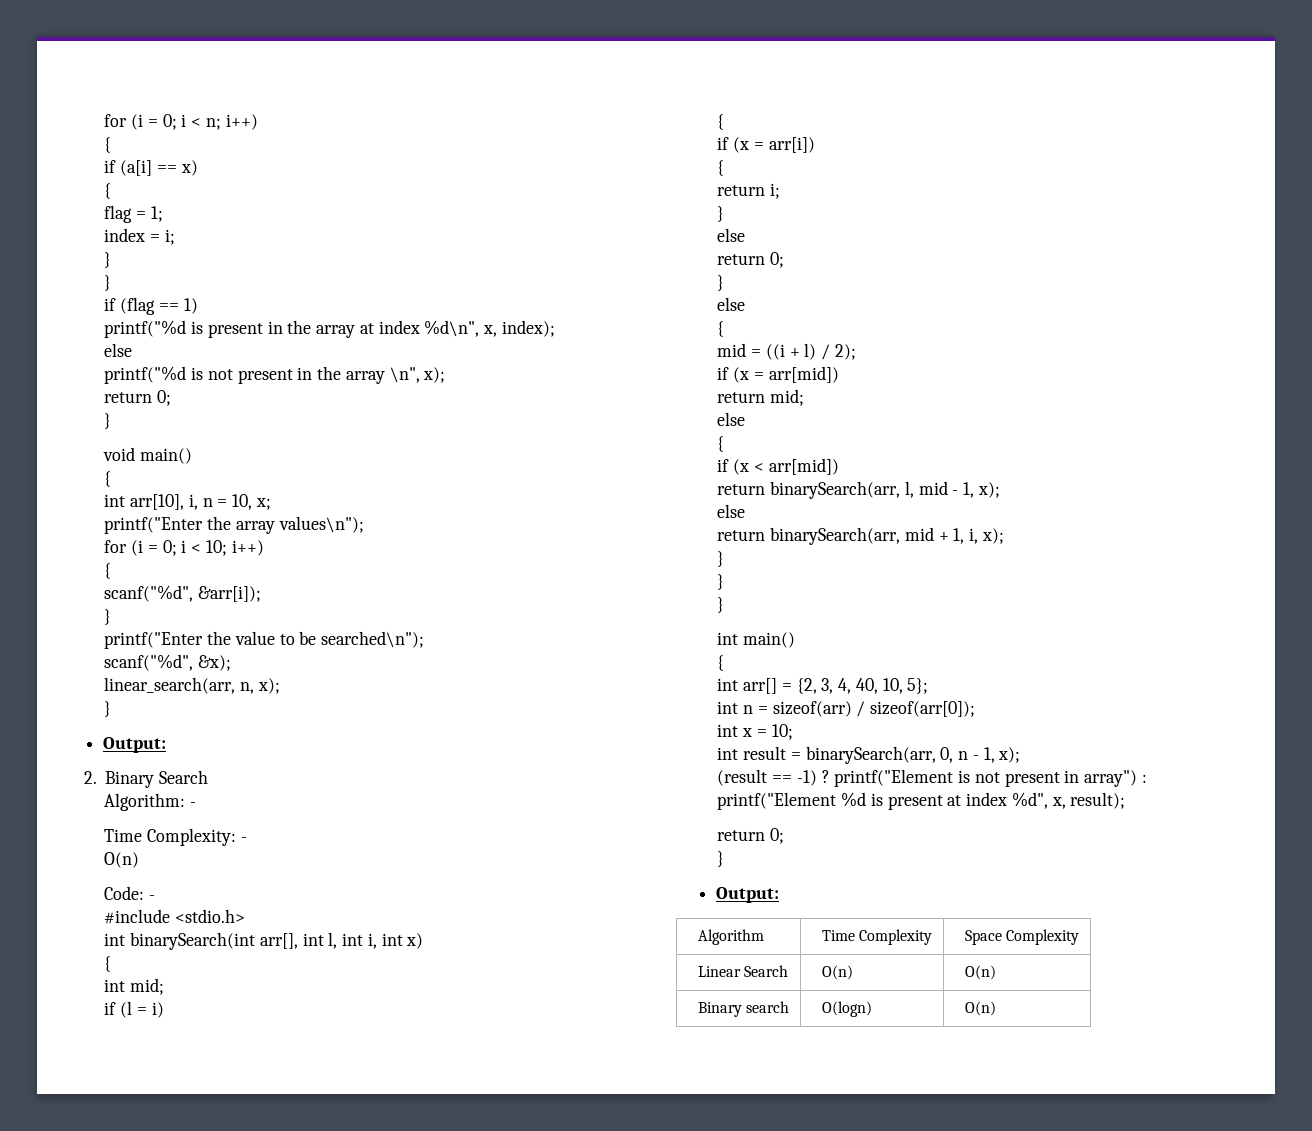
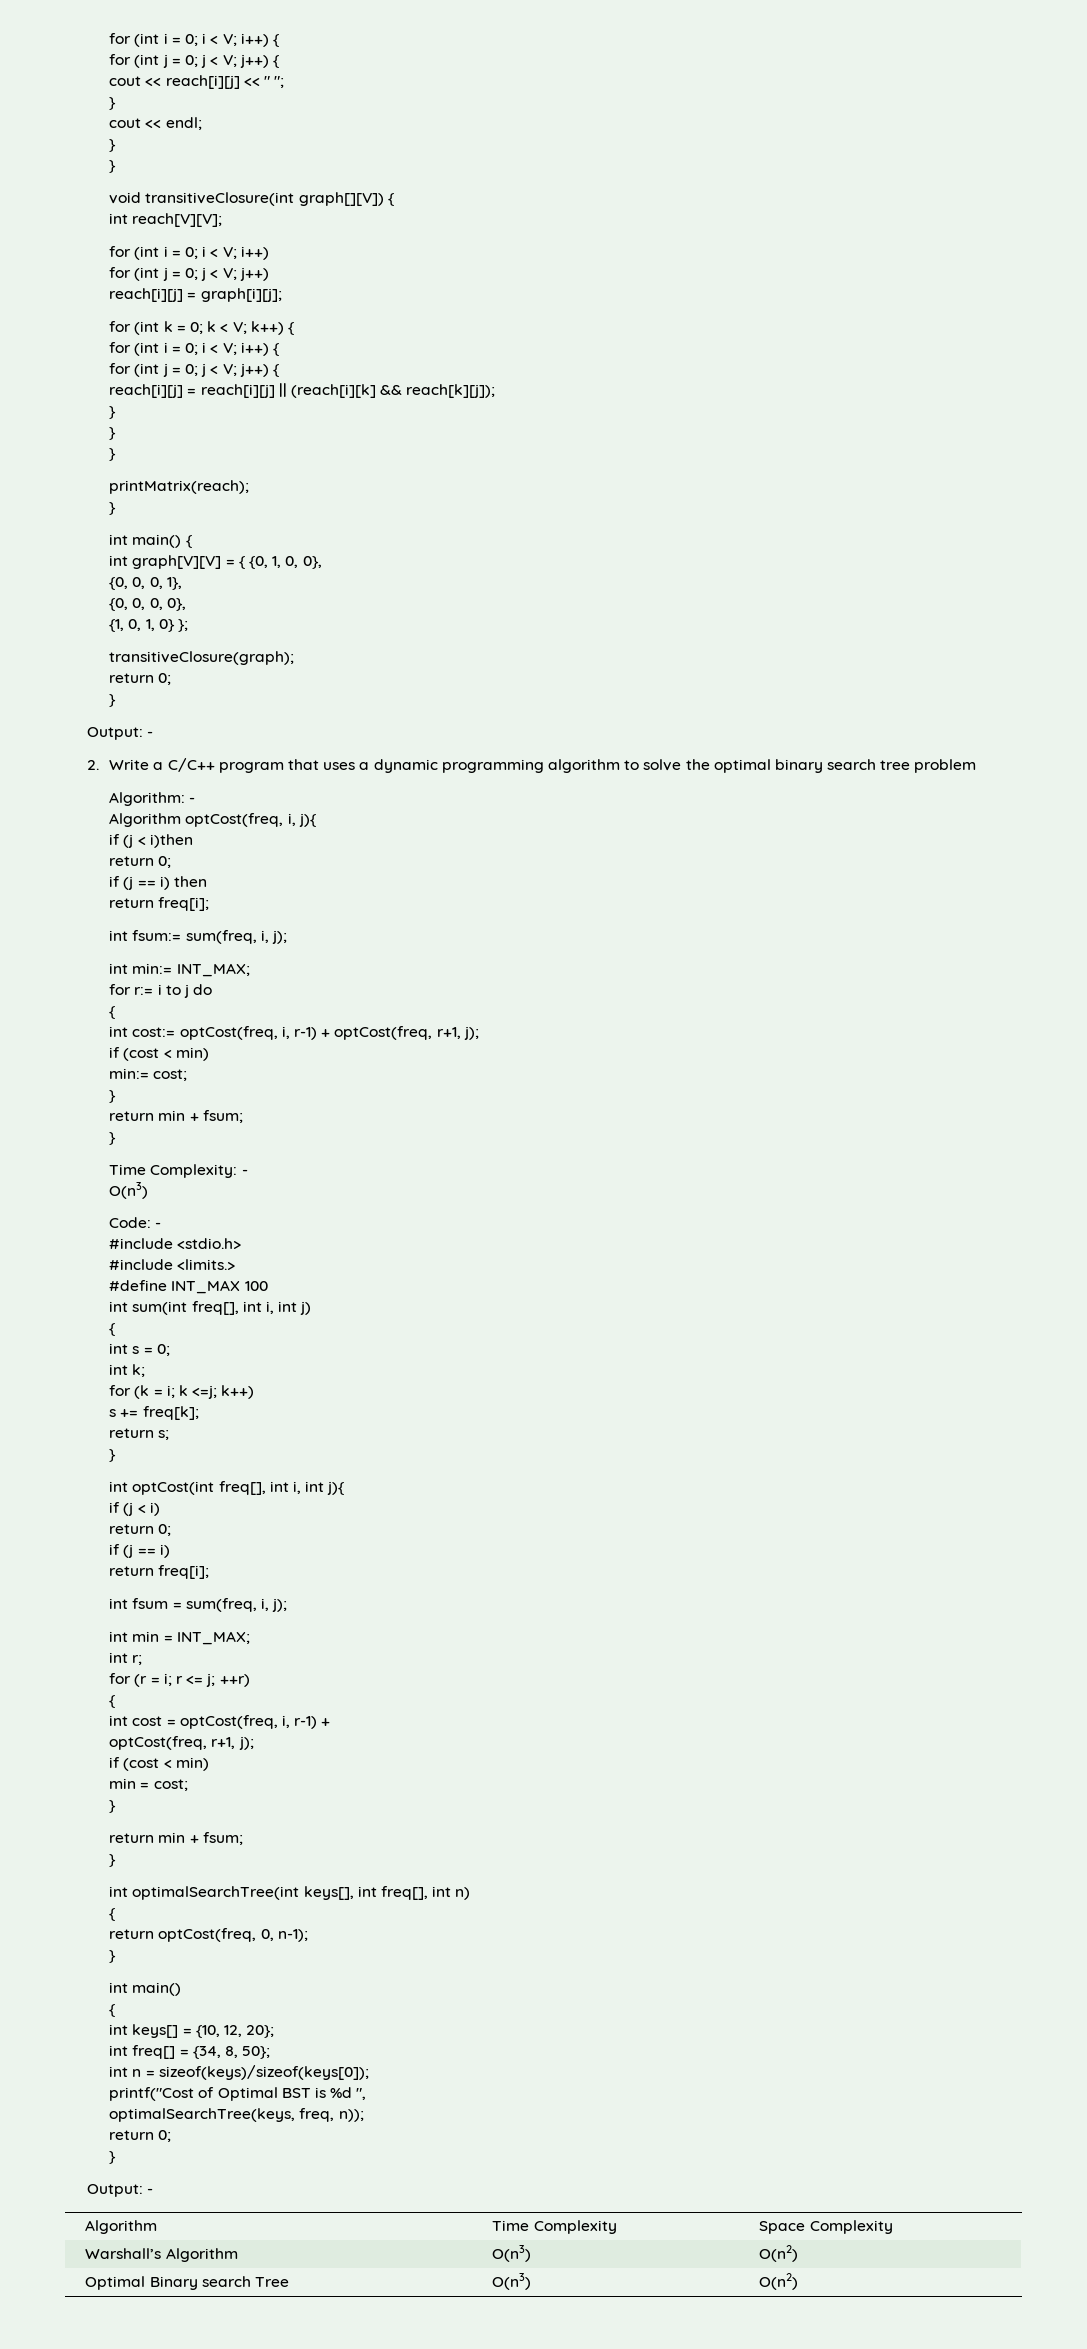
[104,114,258,130] [104,137,112,153] [104,160,198,176] [104,183,112,199] [104,205,163,223] [104,228,175,245] [104,252,112,268] [104,275,112,291] [104,297,198,315] [104,320,555,338] [104,343,133,357] [104,366,446,384] [104,390,172,406] [104,413,112,429] [103,447,193,464] [104,471,112,487] [104,494,271,510] [104,516,364,534] [104,540,264,556] [104,563,112,579] [104,585,262,602] [104,609,112,625] [104,631,425,649] [104,654,232,671] [104,677,280,694] [104,701,112,717] [102,737,166,753] [83,770,209,788] [104,793,197,811] for (i = 0; i < n; i++) // { // if (a[i] == x) // { // flag = 1; // index = i; // } // } // if (flag == 1) // printf("%d is present in the array at index %d\n", x, index); // else // printf("%d is not present in the array \n", x); // return 0; // } // void main() // { // int arr[10], i, n = 10, x; // printf("Enter the array values\n"); // for (i = 0; i < 10; i++) // { // scanf("%d", &arr[i]); // } // printf("Enter the value to be searched\n"); // scanf("%d", &x); // linear_search(arr, n, x); // } // Output: // 2. Binary Search // Algorithm: - -> [109,33,279,47] [109,54,279,68] [109,75,285,89] [109,97,117,110] [109,117,202,130] [109,139,117,152] [109,160,117,173] [109,192,394,206] [109,213,223,227] [109,246,269,260] [109,267,269,281] [109,288,282,302] [109,321,294,335] [109,342,279,356] [109,363,279,377] [109,383,496,398] [109,406,117,419] [109,427,117,440] [109,448,117,461] [109,480,250,494] [109,502,117,515] [109,534,192,548] [109,555,322,569] [109,577,182,590] [109,598,186,611] [109,619,189,632] [109,651,295,665] [109,673,172,685] [109,694,117,707] [87,727,154,740] [87,758,977,773] [109,792,196,806] [109,813,316,827] [109,834,193,848] [109,856,172,868] [109,876,208,890] [109,897,210,911] [109,930,288,944] [109,963,250,977] [109,984,213,998] [109,1006,116,1019] [109,1026,479,1040] [109,1047,209,1061] [109,1068,188,1081] [109,1090,117,1103] [109,1110,243,1123] [109,1132,117,1145] for (int i = 0; i < V; i++) { // for (int j = 0; j < V; j++) { // cout << reach[i][j] << " "; // } // cout << endl; // } // } // void transitiveClosure(int graph[][V]) { // int reach[V][V]; // for (int i = 0; i < V; i++) // for (int j = 0; j < V; j++) // reach[i][j] = graph[i][j]; // for (int k = 0; k < V; k++) { // for (int i = 0; i < V; i++) { // for (int j = 0; j < V; j++) { // reach[i][j] = reach[i][j] || (reach[i][k] && reach[k][j]); // } // } // } // printMatrix(reach); // } // int main() { // int graph[V][V] = { {0, 1, 0, 0}, // {0, 0, 0, 1}, // {0, 0, 0, 0}, // {1, 0, 1, 0} }; // transitiveClosure(graph); // return 0; // } // Output: - // 2. Write a C/C++ program that uses a dynamic programming algorithm to solve the optimal binary search tree problem // Algorithm: - // Algorithm optCost(freq, i, j){ // if (j < i)then // return 0; // if (j == i) then // return freq[i]; // int fsum:= sum(freq, i, j); // int min:= INT_MAX; // for r:= i to j do // { // int cost:= optCost(freq, i, r-1) + optCost(freq, r+1, j); // if (cost < min) // min:= cost; // } // return min + fsum; // }
[104,852,140,868] O(n) -> [109,1182,149,1199] O(n3)
[104,932,424,950] [104,956,112,972] [104,978,165,995] [104,1001,164,1018] [717,114,725,130] [717,137,815,153] [717,160,725,176] [717,183,781,199] [717,206,725,222] [717,228,746,242] [717,252,785,268] [717,275,725,291] [717,297,746,311] [717,321,725,337] [717,343,856,360] [717,366,839,383] [717,389,805,406] [717,412,746,426] [717,436,725,452] [717,458,839,475] [717,481,1000,499] [717,504,746,518] [717,527,1004,545] [717,551,725,567] [717,574,725,590] int binarySearch(int arr[], int l, int i, int x) // { // int mid; // if (l = i) // { // if (x = arr[i]) // { // return i; // } // else // return 0; // } // else // { // mid = ((i + l) / 2); // if (x = arr[mid]) // return mid; // else // { // if (x < arr[mid]) // return binarySearch(arr, l, mid - 1, x); // else // return binarySearch(arr, mid + 1, i, x); // } // } -> [109,1259,236,1270] [109,1280,268,1294] [109,1301,312,1315] [109,1323,116,1336] [109,1343,170,1356] [109,1364,146,1377] [109,1385,255,1399] [109,1406,199,1420] [109,1428,170,1440] [109,1449,117,1462] [109,1481,345,1495] [109,1502,160,1516] [109,1524,172,1536] [109,1544,170,1558] [109,1565,210,1579] [109,1598,288,1612] [109,1631,250,1645] [109,1652,143,1665] [109,1673,250,1687] [109,1695,116,1708] [109,1715,331,1729] [109,1736,254,1750] [109,1757,209,1771] [109,1778,188,1791] [109,1800,117,1813] [109,1832,243,1845] [109,1854,117,1867] [109,1886,471,1900] [109,1908,116,1921] [109,1928,308,1942] #include <limits.> // #define INT_MAX 100 // int sum(int freq[], int i, int j) // { // int s = 0; // int k; // for (k = i; k <=j; k++) // s += freq[k]; // return s; // } // int optCost(int freq[], int i, int j){ // if (j < i) // return 0; // if (j == i) // return freq[i]; // int fsum = sum(freq, i, j); // int min = INT_MAX; // int r; // for (r = i; r <= j; ++r) // { // int cost = optCost(freq, i, r-1) + // optCost(freq, r+1, j); // if (cost < min) // min = cost; // } // return min + fsum; // } // int optimalSearchTree(int keys[], int freq[], int n) // { // return optCost(freq, 0, n-1);
[743,678,929,694] [717,701,976,717] [717,724,793,740] [717,746,1021,764] [717,769,1147,787] [717,792,1126,810] [717,828,785,844] [717,851,725,867] [715,887,779,903] arr[] = {2, 3, 4, 40, 10, 5}; // int n = sizeof(arr) / sizeof(arr[0]); // int x = 10; // int result = binarySearch(arr, 0, n - 1, x); // (result == -1) ? printf("Element is not present in array") : printf("Element %d is present at index %d", x, result); // return 0; // } // Output: -> [132,2024,275,2038] [109,2045,271,2059] [109,2065,369,2080] [109,2087,367,2101] [109,2108,364,2122] [109,2130,172,2142] [109,2151,117,2164] [87,2184,154,2197] keys[] = {10, 12, 20}; // int freq[] = {34, 8, 50}; // int n = sizeof(keys)/sizeof(keys[0]); // printf("Cost of Optimal BST is %d ", // optimalSearchTree(keys, freq, n)); // return 0; // } // Output: -
[697,965,788,977] [821,965,853,980] [964,965,996,980] Linear Search | O(n) | O(n) // -> [85,2248,238,2262] [492,2245,532,2262] [759,2245,799,2262] [85,2276,146,2290] Warshall’s Algorithm | O(n3) | O(n2) // Optimal
[821,1001,872,1017] [964,1001,996,1016] | O(logn) | O(n) -> [254,2277,289,2287] [492,2273,532,2290] [759,2273,799,2290] Tree | O(n3) | O(n2)

